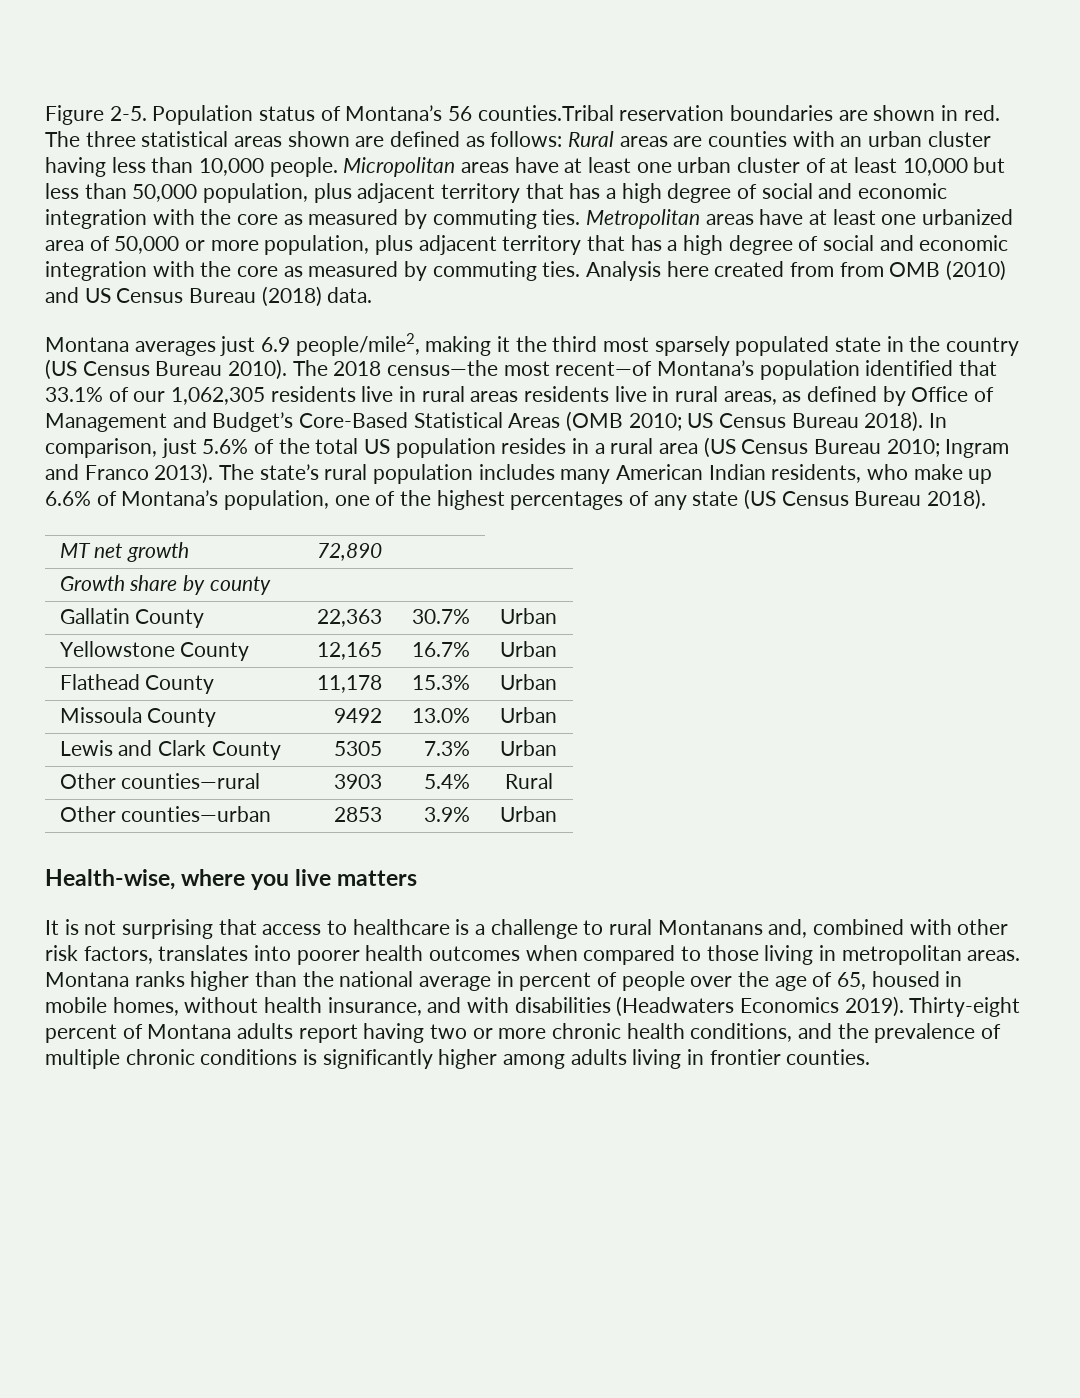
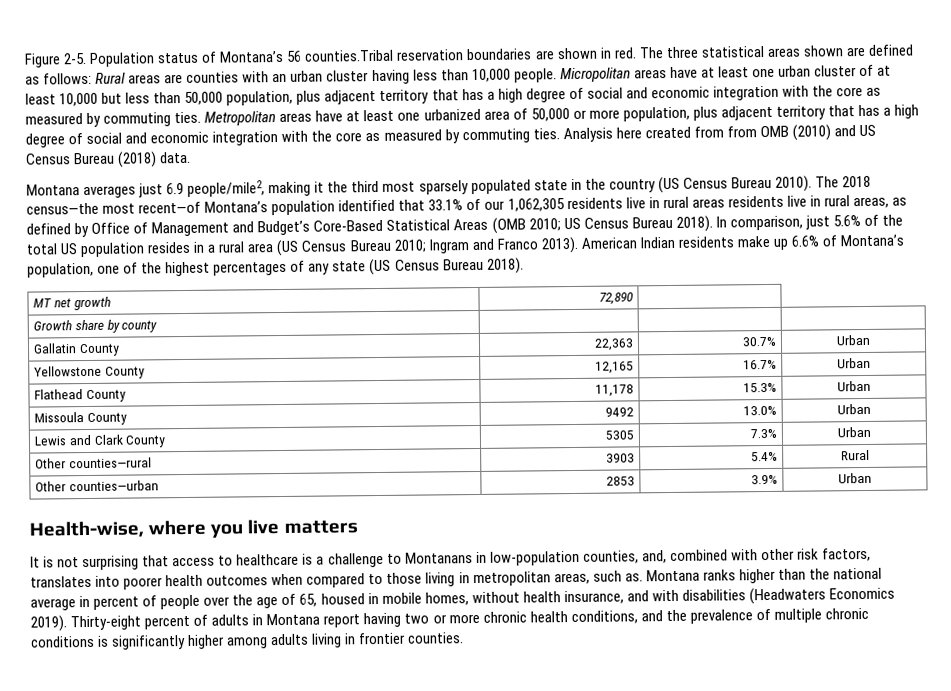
[219,464,909,484] The state’s rural population includes many American Indian residents, who -> [580,236,735,249] American Indian residents
[609,919,763,935] rural Montanans -> [404,550,639,566] Montanans in low-population counties,
[967,950,1021,961] areas. -> [553,570,643,585] areas, such as.
[147,1023,294,1039] Montana adults -> [211,613,321,626] adults in Montana

